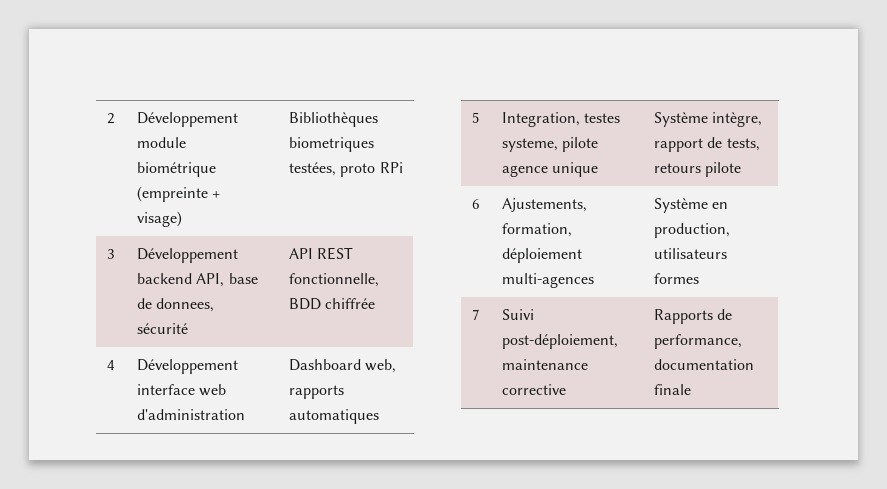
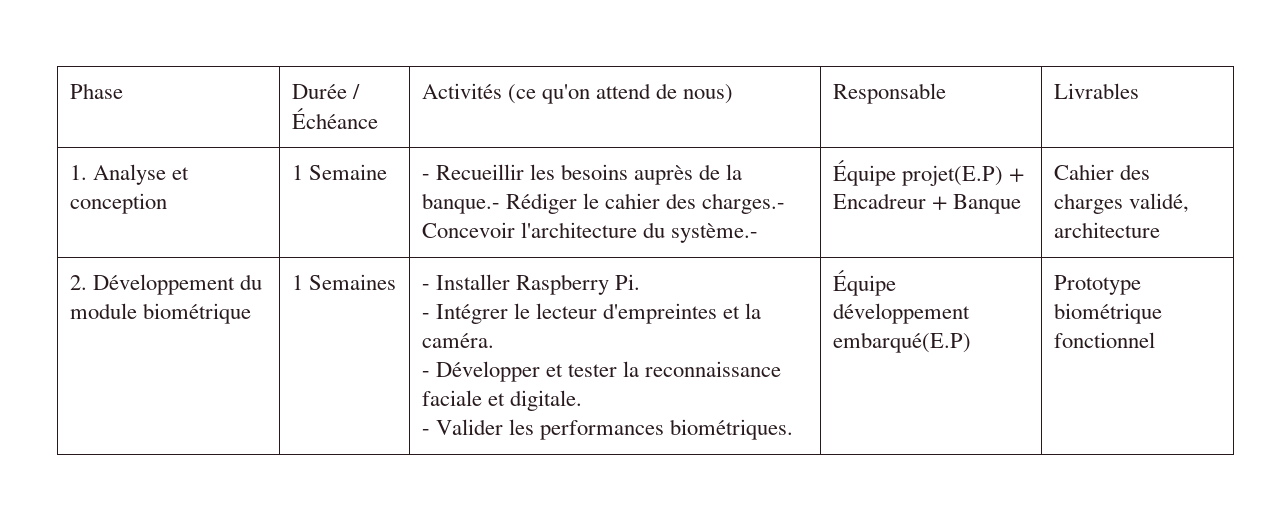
[106,113,114,124] [136,112,238,127] [136,137,186,148] [136,162,216,177] [136,186,221,202] [136,211,182,227] [288,112,378,127] [288,137,374,152] [288,162,403,177] [106,249,114,259] [136,248,238,263] [136,273,258,287] [136,298,215,312] [136,323,188,334] [288,247,354,260] [288,273,379,287] [288,298,376,310] [106,360,115,370] [136,359,238,374] [136,384,227,396] [136,409,245,420] [288,359,397,373] [288,385,344,399] [288,409,379,424] [471,112,479,123] [501,112,621,127] [501,137,599,152] [501,162,599,177] [653,112,763,127] [653,137,760,152] [653,162,742,177] [471,199,479,209] [501,198,587,212] [501,223,572,237] [501,248,582,263] [501,273,594,288] [653,198,729,213] [653,223,730,238] [653,248,727,259] [653,273,699,284] [471,309,479,320] [501,309,534,320] [501,334,618,349] [501,359,588,370] [501,384,566,395] [653,309,733,324] [653,334,742,349] [653,359,754,370] [653,384,691,395] 2 | Développement module biométrique (empreinte + visage) | Bibliothèques biometriques testées, proto RPi // 3 | Développement backend API, base de donnees, sécurité | API REST fonctionnelle, BDD chiffrée // 4 | Développement interface web d'administration | Dashboard web, rapports automatiques // 5 | Integration, testes systeme, pilote agence unique | Système intègre, rapport de tests, retours pilote // 6 | Ajustements, formation, déploiement multi-agences | Système en production, utilisateurs formes // 7 | Suivi post-déploiement, maintenance corrective | Rapports de performance, documentation finale -> [69,83,123,99] [291,84,360,99] [291,108,378,129] [421,83,733,104] [832,83,946,104] [1053,83,1139,99] [69,164,189,185] [69,193,167,214] [291,164,387,180] [421,164,743,185] [421,193,785,214] [421,222,758,243] [832,160,1024,186] [832,193,1021,214] [1053,164,1150,180] [1053,193,1189,214] [1053,222,1160,238] [69,274,262,295] [69,303,251,324] [291,274,396,290] [421,274,640,295] [421,303,762,324] [421,333,494,348] [421,361,781,382] [421,390,582,411] [421,419,793,440] [832,270,896,296] [832,303,970,324] [832,332,971,353] [1053,275,1141,295] [1053,303,1162,324] [1053,332,1155,348] Phase | Durée / Échéance | Activités (ce qu'on attend de nous) | Responsable | Livrables // 1. Analyse et conception | 1 Semaine | - Recueillir les besoins auprès de la banque.- Rédiger le cahier des charges.- Concevoir l'architecture du système.- | Équipe projet(E.P) + Encadreur + Banque | Cahier des charges validé, architecture // 2. Développement du module biométrique | 1 Semaines | - Installer Raspberry Pi. // - Intégrer le lecteur d'empreintes et la caméra. // - Développer et tester la reconnaissance faciale et digitale. // - Valider les performances biométriques. | Équipe développement embarqué(E.P) | Prototype biométrique fonctionnel

